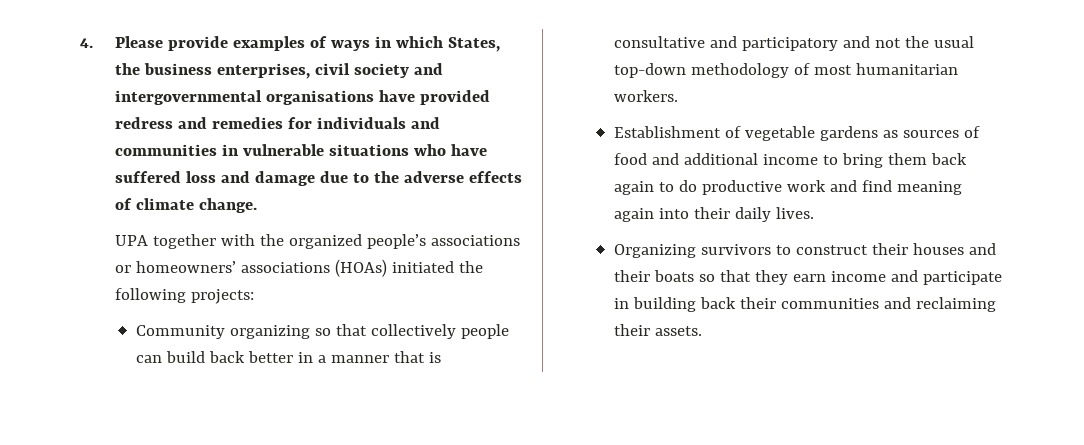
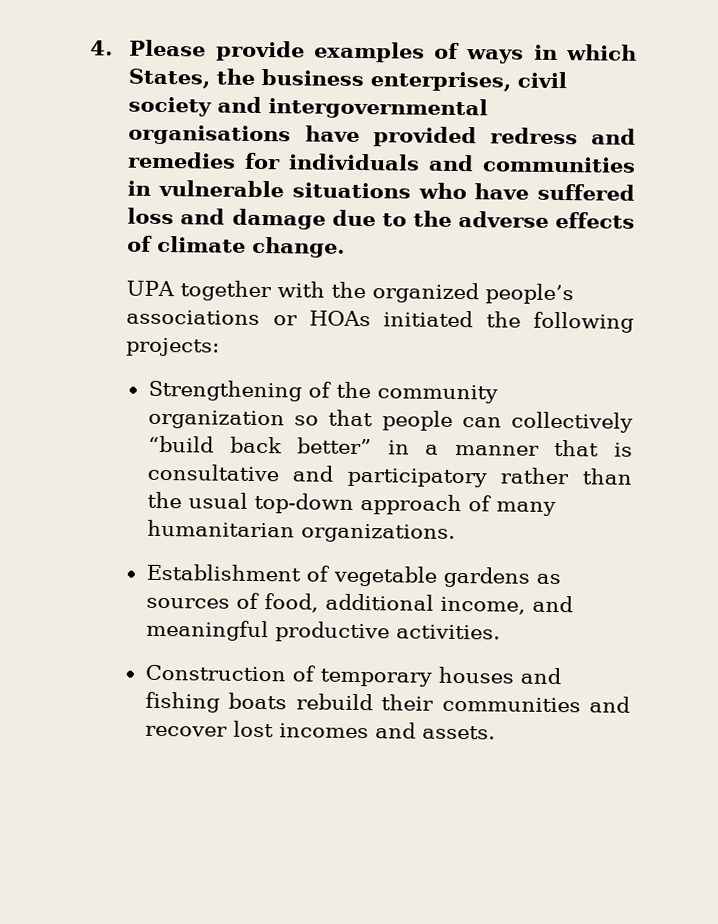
[136,259,388,277] homeowners’ associations (HOAs) -> [309,310,372,327] HOAs
[135,324,456,339] Community organizing so that collectively -> [147,379,498,404] [147,409,374,430] Strengthening of the community organization so that
[165,351,293,363] build back better -> [511,411,633,433] [147,435,373,455] collectively “build back better”
[842,36,901,48] and not -> [500,467,632,485] rather than
[690,63,958,78] [613,90,678,102] methodology of most humanitarian workers. -> [359,494,556,516] [146,519,456,543] approach of many humanitarian organizations.
[613,153,967,168] [613,180,962,195] [613,207,814,222] [613,243,996,258] [613,270,1002,285] [613,297,996,312] [613,324,650,336] food and additional income to bring them back again to do productive work and find meaning again into their daily lives. // Organizing survivors to construct their houses and their boats so that they earn income and participate in building back their communities and reclaiming their -> [263,593,573,615] [145,619,501,643] [144,664,561,687] [144,691,630,713] [144,720,416,739] food, additional income, and meaningful productive activities. // Construction of temporary houses and fishing boats rebuild their communities and recover lost incomes and

